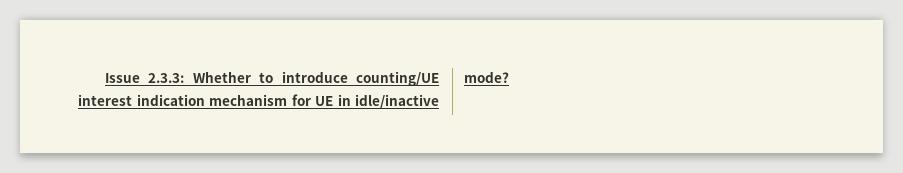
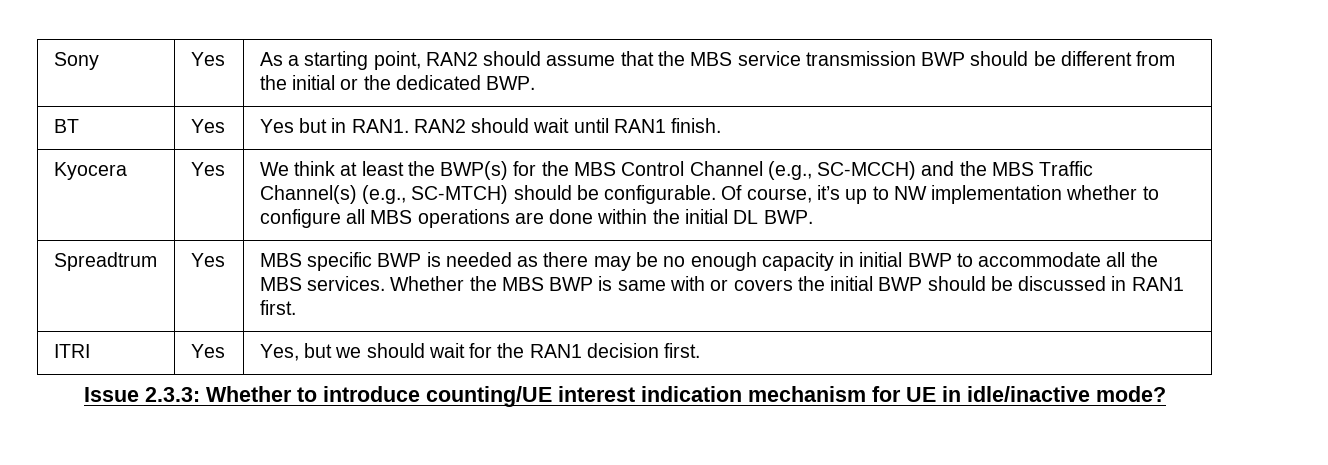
(104, 78) none -> [53,52,99,70] [190,52,225,66] [259,51,1176,70] [259,75,536,90] [53,119,79,133] [190,119,225,133] [259,118,722,133] [53,162,127,180] [190,162,225,176] [259,161,1094,180] [259,185,1159,204] [259,209,813,228] [53,252,157,271] [190,253,225,267] [259,252,1158,271] [259,276,1184,291] [259,300,296,315] [53,344,90,358] [190,344,225,358] [259,343,701,361] Sony | Yes | As a starting point, RAN2 should assume that the MBS service transmission BWP should be different from the initial or the dedicated BWP. // BT | Yes | Yes but in RAN1. RAN2 should wait until RAN1 finish. // Kyocera | Yes | We think at least the BWP(s) for the MBS Control Channel (e.g., SC-MCCH) and the MBS Traffic Channel(s) (e.g., SC-MTCH) should be configurable. Of course, it’s up to NW implementation whether to configure all MBS operations are done within the initial DL BWP. // Spreadtrum | Yes | MBS specific BWP is needed as there may be no enough capacity in initial BWP to accommodate all the MBS services. Whether the MBS BWP is same with or covers the initial BWP should be discussed in RAN1 first. // ITRI | Yes | Yes, but we should wait for the RAN1 decision first. //

